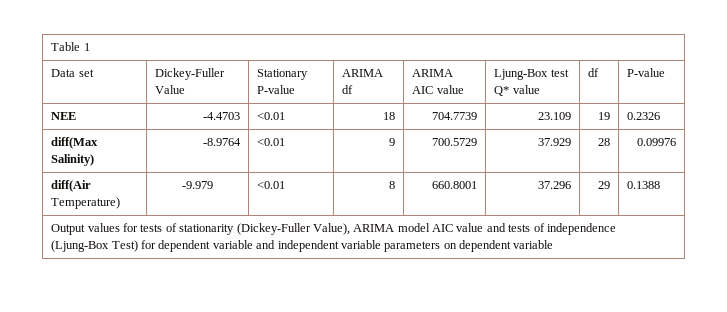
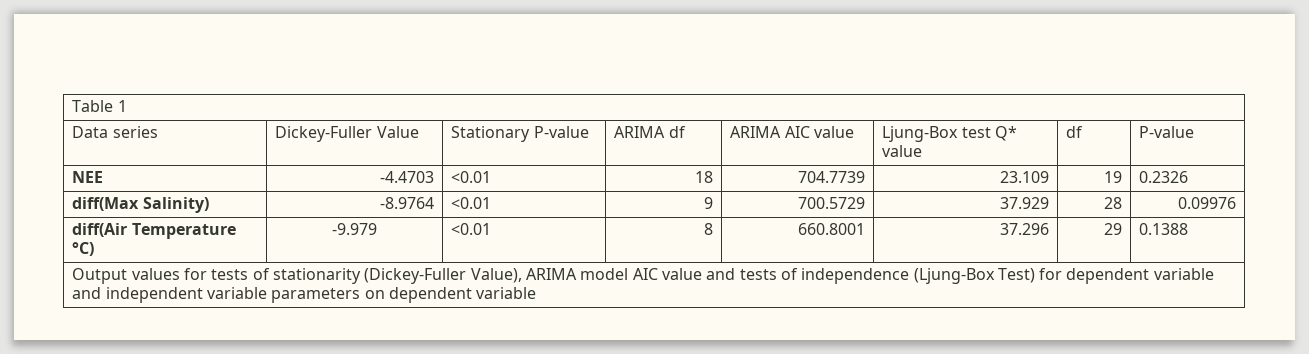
[78,69,94,77] set -> [112,126,158,138] series
[51,197,121,209] Temperature) -> [131,223,236,239] [72,242,95,256] Temperature °C)

